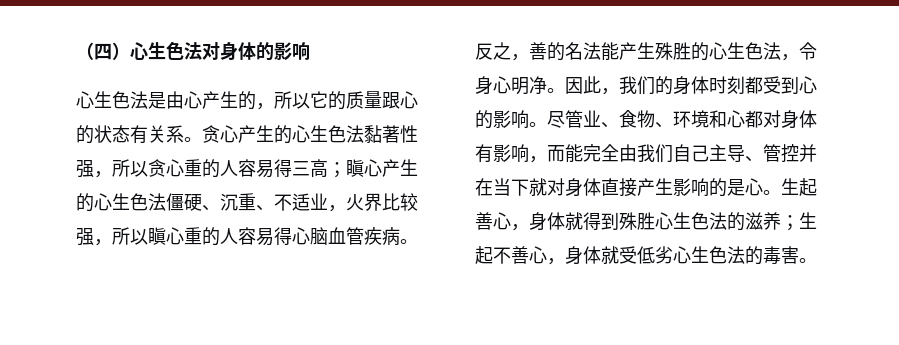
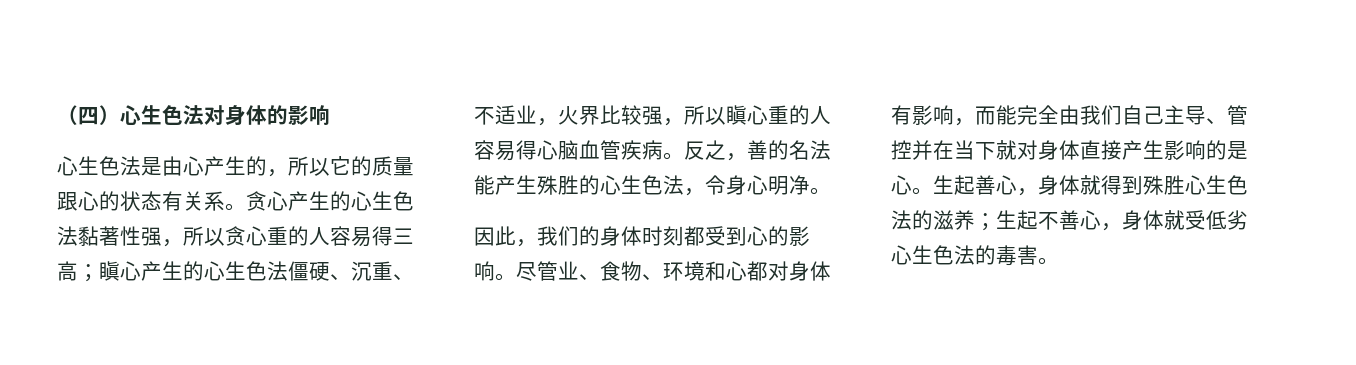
(565, 90) none -> (831, 191) //

